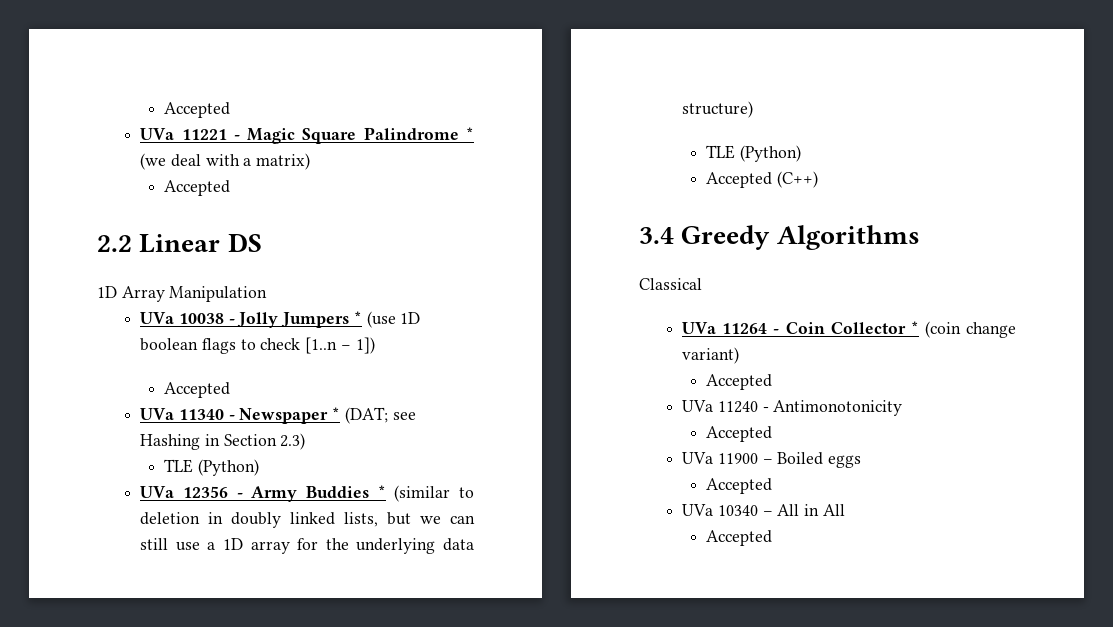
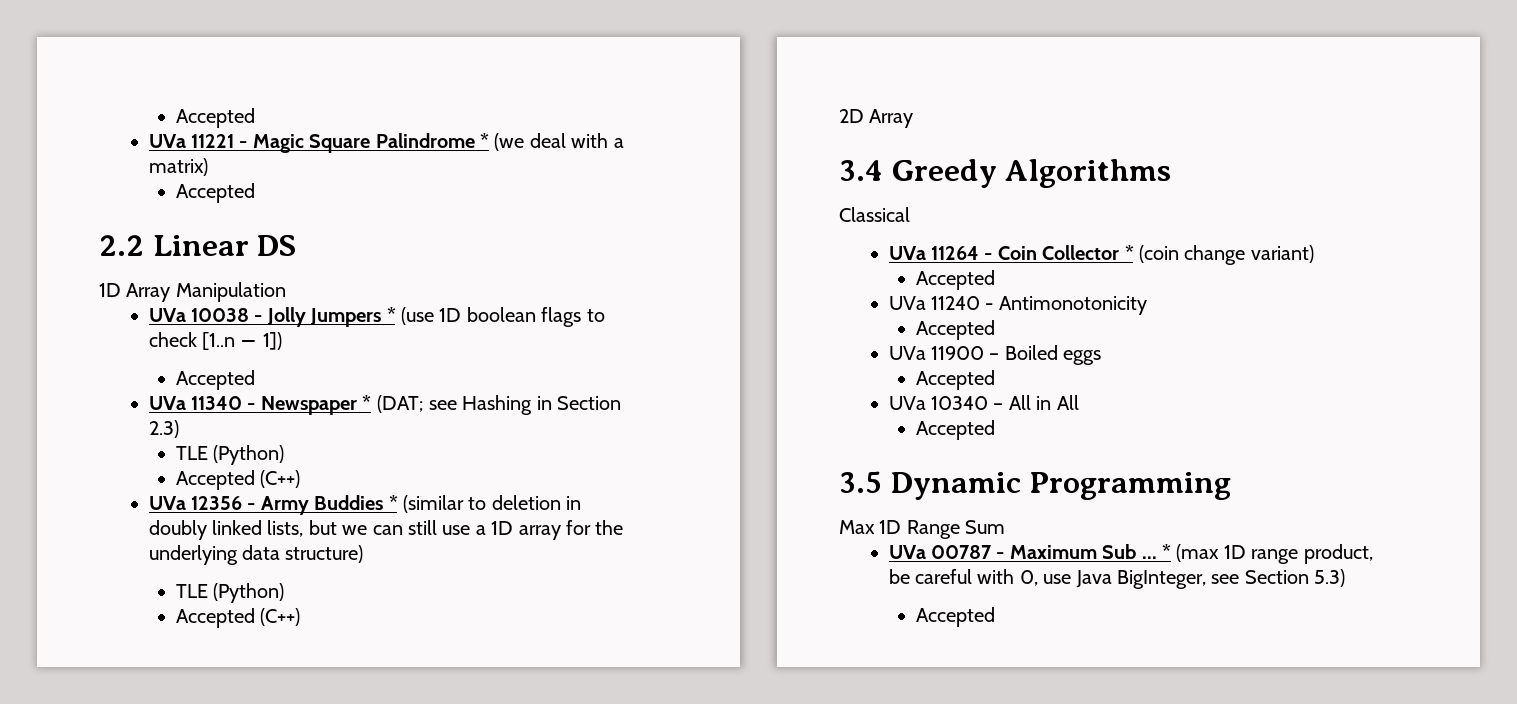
(260, 467) none -> [176,470,301,490] // Accepted (C++)
(819, 179) none -> [839,109,914,128] // 2D Array
(773, 538) none -> [839,471,1232,500] [839,520,1006,539] [888,544,1373,564] [888,569,1346,589] [916,607,996,627] // 3.5 Dynamic Programming // Max 1D Range Sum // UVa 00787 - Maximum Sub ... * (max 1D range product, be careful with 0, use Java BigInteger, see Section 5.3) // Accepted

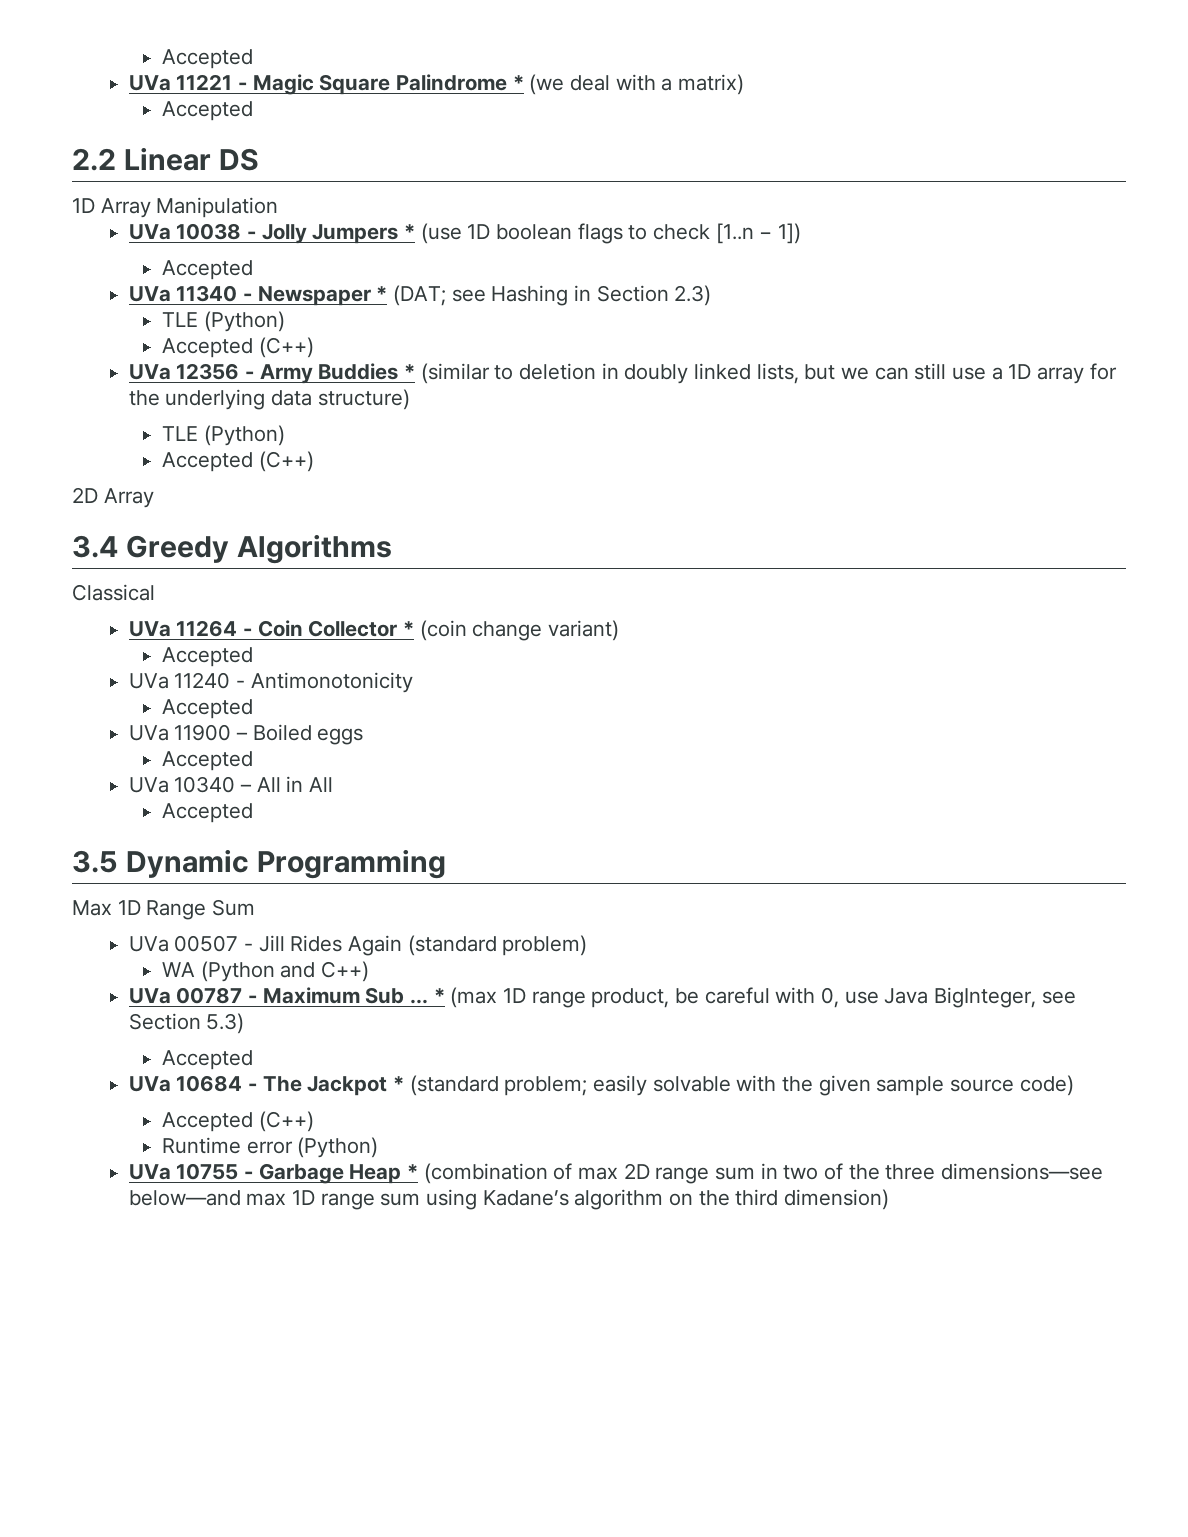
(1006, 527) none -> [128,935,588,956] [162,961,370,982] // UVa 00507 - Jill Rides Again (standard problem) // WA (Python and C++)
(996, 617) none -> [128,1075,1074,1096] [162,1111,314,1132] [162,1137,379,1158] [128,1163,1103,1184] [128,1189,889,1210] // UVa 10684 - The Jackpot * (standard problem; easily solvable with the given sample source code) // Accepted (C++) // Runtime error (Python) // UVa 10755 - Garbage Heap * (combination of max 2D range sum in two of the three dimensions—see below—and max 1D range sum using Kadane’s algorithm on the third dimension)

